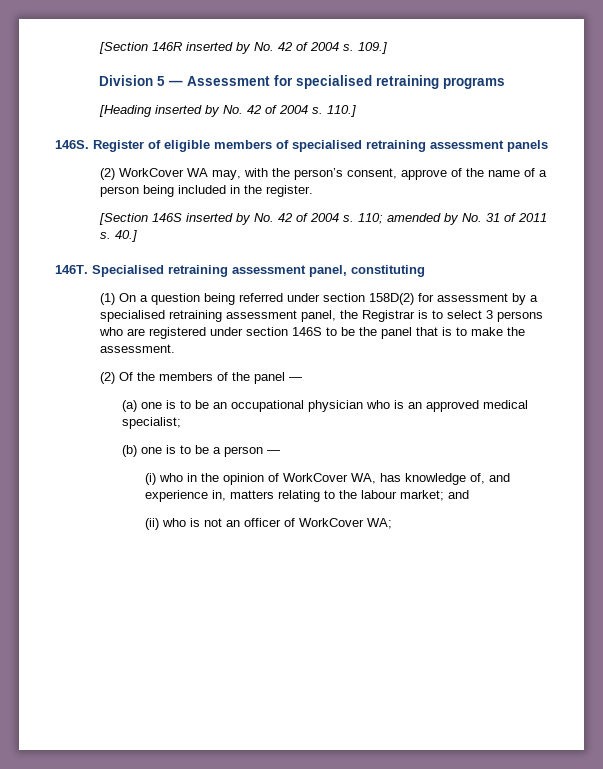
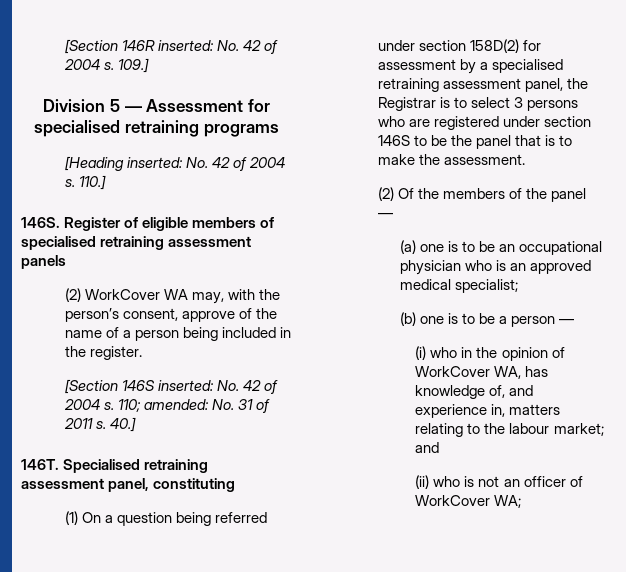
[185,42,251,54] inserted by -> [157,40,214,51] inserted:
[154,105,220,117] inserted by -> [126,157,183,168] inserted:
[185,213,251,225] inserted by -> [157,380,214,391] inserted:
[386,213,459,225] amended by -> [143,399,209,410] amended:

